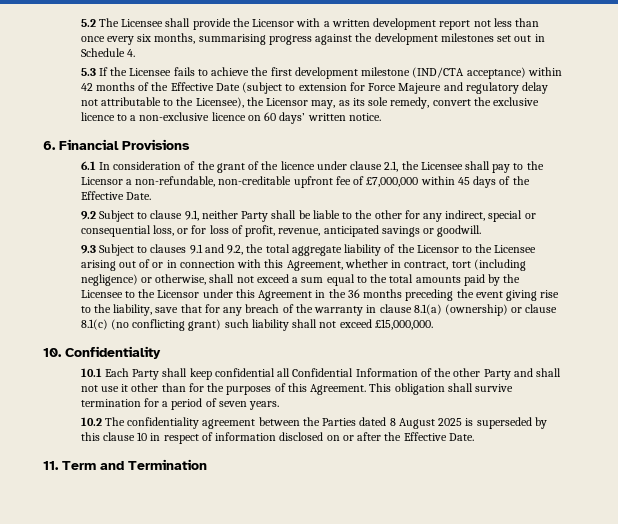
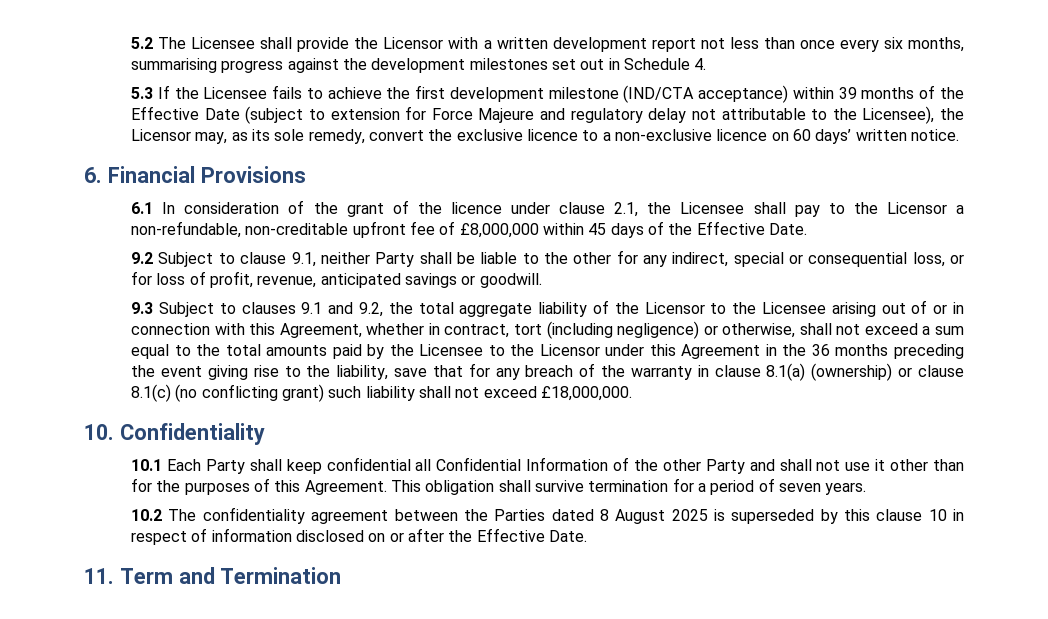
[80,83,93,91] 42 -> [838,87,857,99] 39
[366,177,419,187] £7,000,000 -> [459,223,539,238] £8,000,000
[374,319,433,330] £15,000,000. -> [541,386,633,401] £18,000,000.

